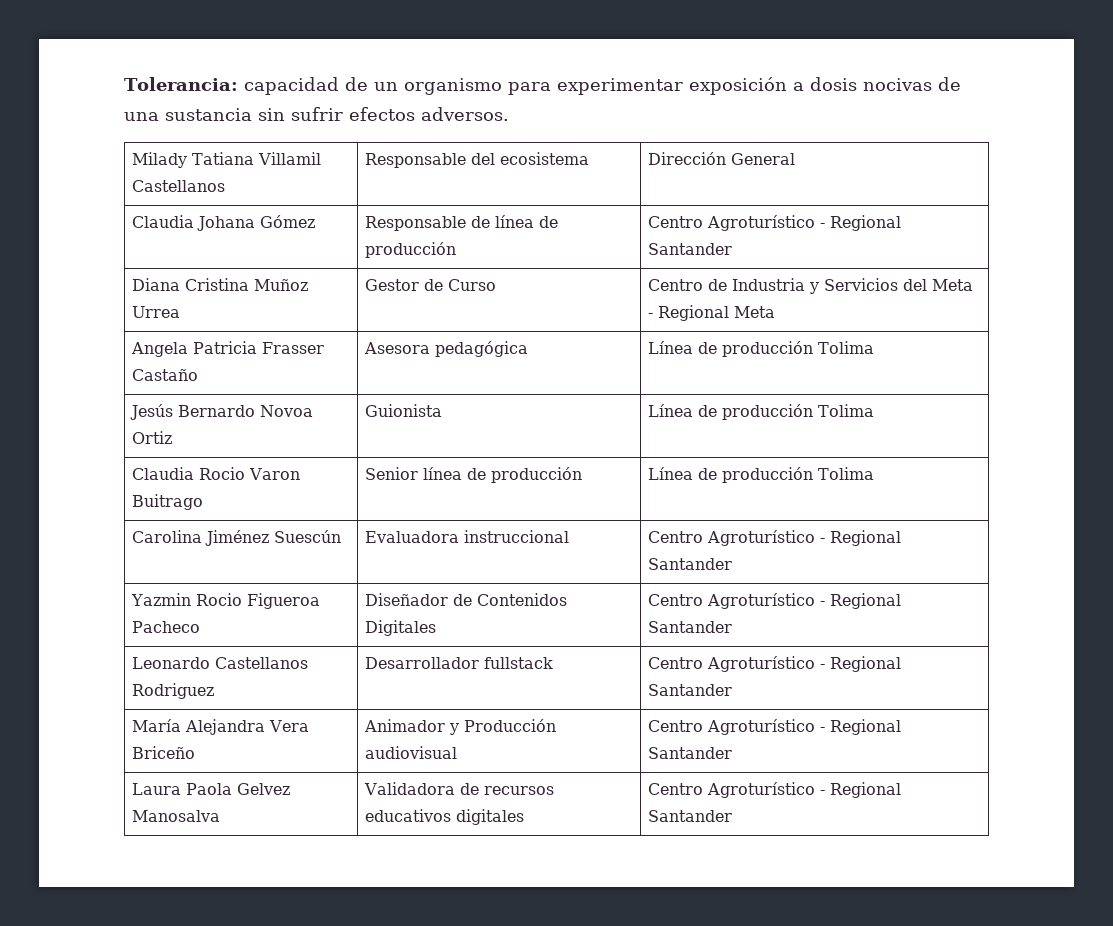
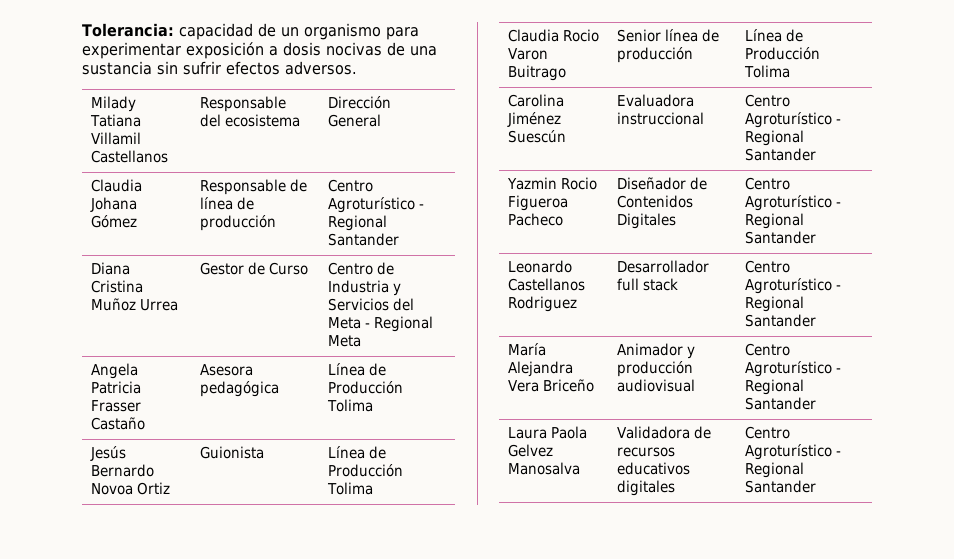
[722,341,814,357] producción -> [328,381,404,394] Producción
[722,404,814,420] producción -> [328,464,404,477] Producción
[722,467,814,483] producción -> [745,47,821,60] Producción
[484,657,554,669] fullstack -> [617,278,679,291] full stack
[464,719,557,732] Producción -> [617,361,694,377] producción

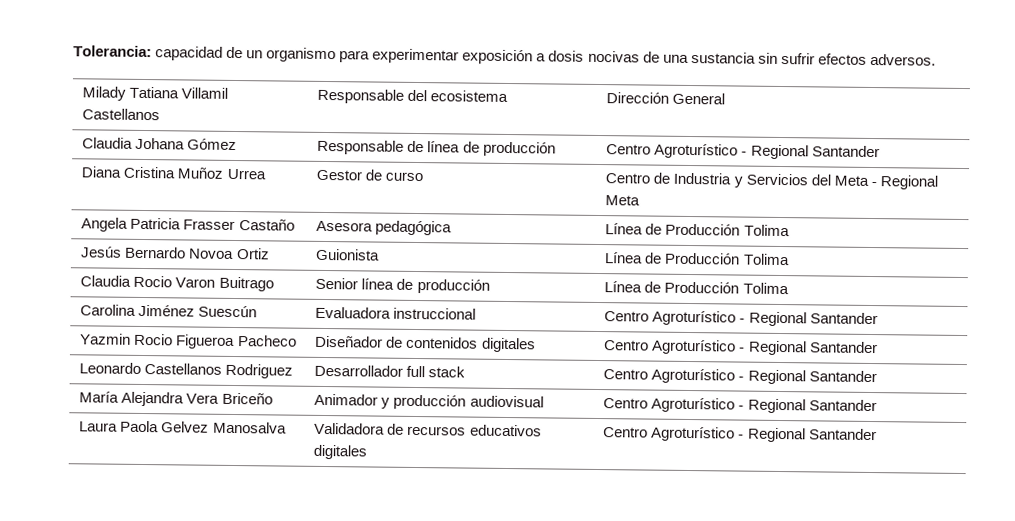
[269,262,309,275] Curso -> [385,171,424,182] curso
[617,195,694,208] [617,213,677,229] Contenidos Digitales -> [406,336,536,353] contenidos digitales

